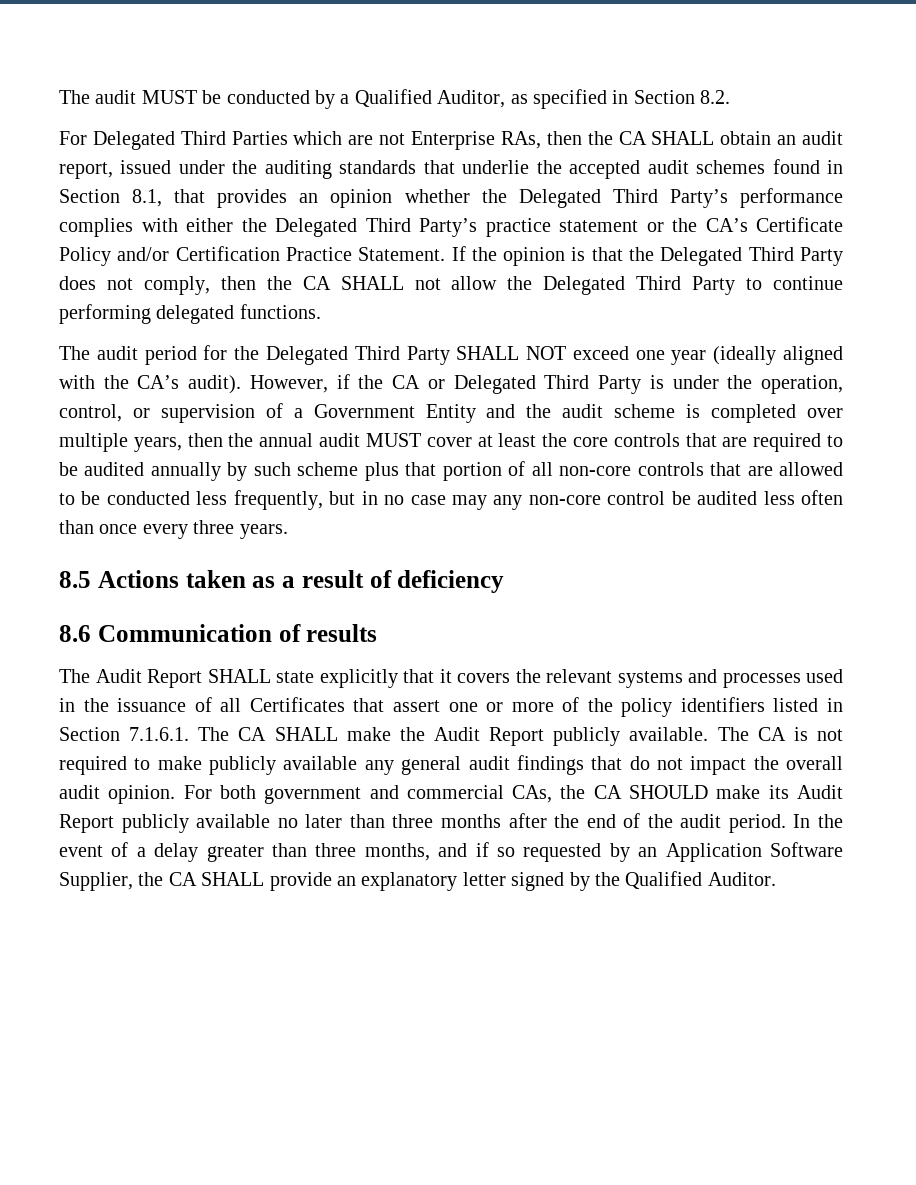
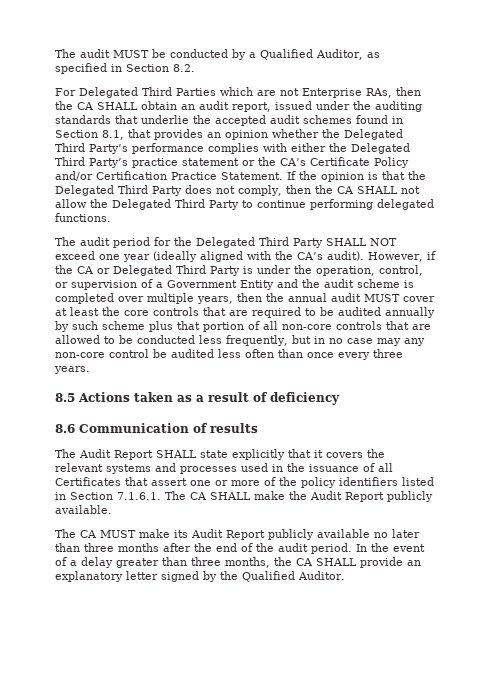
[717,727,843,741] [59,755,844,775] [59,785,709,804] The CA is not required to make publicly available any general audit findings that do not impact the overall audit opinion. For both government and commercial CAs, the CA SHOULD -> [55,529,136,538] // The CA MUST
[438,842,843,862] [59,872,133,891] and if so requested by an Application Software Supplier, -> (270, 562) none

